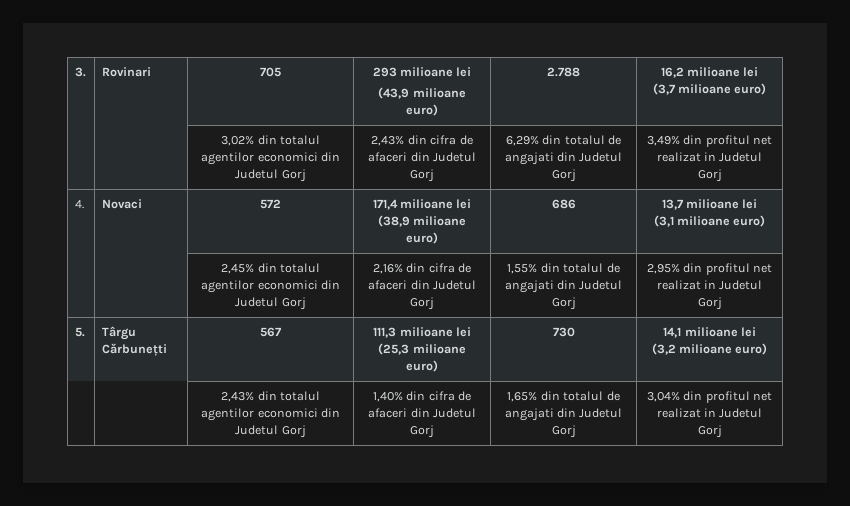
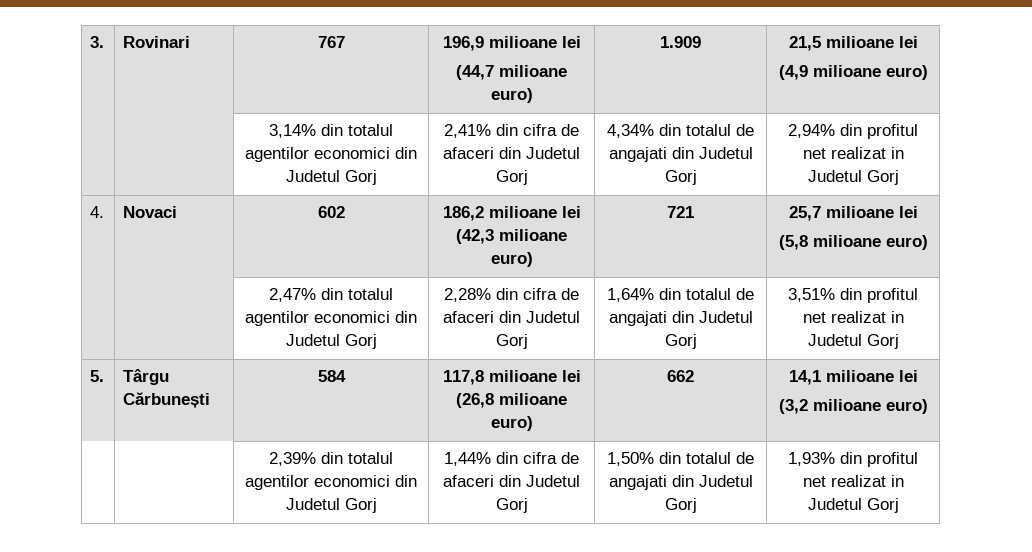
[260,67,281,77] [372,67,472,77] [378,87,466,99] [406,104,438,116] [547,67,580,77] [660,67,759,78] [652,83,767,95] [221,135,320,146] [201,152,340,165] [235,169,306,182] [371,135,473,146] [368,152,476,162] [410,169,434,182] [505,135,622,146] [504,152,623,165] [551,169,576,182] [646,136,680,146] 705 | 293 milioane lei // (43,9 milioane euro) | 2.788 | 16,2 milioane lei // (3,7 milioane euro) // | | 3,02% din totalul agentilor economici din Judetul Gorj | 2,43% din cifra de afaceri din Judetul Gorj | 6,29% din totalul de angajati din Judetul Gorj | 3,49% -> [317,36,345,48] [442,36,581,51] [456,65,567,80] [490,88,533,103] [660,36,701,48] [788,36,918,51] [778,65,928,80] [269,124,393,138] [245,147,417,162] [285,170,377,185] [444,124,579,138] [443,147,580,159] [495,170,528,185] [607,124,754,138] [608,147,753,162] [664,170,697,185] [788,124,835,138] 767 | 196,9 milioane lei // (44,7 milioane euro) | 1.909 | 21,5 milioane lei // (4,9 milioane euro) // | | 3,14% din totalul agentilor economici din Judetul Gorj | 2,41% din cifra de afaceri din Judetul Gorj | 4,34% din totalul de angajati din Judetul Gorj | 2,94%
[260,199,281,209] [372,199,472,210] [377,215,467,227] [406,232,438,244] [551,199,576,209] [661,199,758,210] [653,215,766,227] [221,263,320,274] [201,280,340,293] [235,297,306,310] [372,263,472,274] [368,280,476,290] [410,297,434,310] [507,263,620,274] [504,280,623,293] [551,297,576,310] [646,264,680,274] 572 | 171,4 milioane lei (38,9 milioane euro) | 686 | 13,7 milioane lei // (3,1 milioane euro) // | | 2,45% din totalul agentilor economici din Judetul Gorj | 2,16% din cifra de afaceri din Judetul Gorj | 1,55% din totalul de angajati din Judetul Gorj | 2,95% -> [317,206,345,218] [442,206,581,221] [456,229,567,244] [490,252,533,267] [667,206,694,218] [788,206,918,221] [778,235,928,250] [269,288,393,302] [245,311,417,326] [285,334,377,349] [444,288,579,302] [443,311,580,323] [495,334,528,349] [607,288,754,302] [608,311,753,326] [664,334,697,349] [788,288,835,302] 602 | 186,2 milioane lei (42,3 milioane euro) | 721 | 25,7 milioane lei // (5,8 milioane euro) // | | 2,47% din totalul agentilor economici din Judetul Gorj | 2,28% din cifra de afaceri din Judetul Gorj | 1,64% din totalul de angajati din Judetul Gorj | 3,51%
[101,343,167,356] [260,327,281,337] [373,327,471,338] [378,343,466,355] [406,360,438,372] [552,327,575,337] Cărbunețti | 567 | 111,3 milioane lei (25,3 milioane euro) | 730 -> [123,392,211,408] [317,370,346,382] [442,370,581,385] [456,393,567,408] [490,416,533,431] [667,370,694,382] Cărbunești | 584 | 117,8 milioane lei (26,8 milioane euro) | 662
[221,391,320,402] [201,408,340,421] [235,425,306,438] [372,391,472,402] [368,408,476,418] [410,425,434,438] [507,391,620,402] [504,408,623,421] [551,425,576,438] [646,392,680,402] 2,43% din totalul agentilor economici din Judetul Gorj | 1,40% din cifra de afaceri din Judetul Gorj | 1,65% din totalul de angajati din Judetul Gorj | 3,04% -> [269,452,393,466] [245,475,417,490] [285,498,377,513] [444,452,579,466] [443,475,580,487] [495,498,528,513] [607,452,754,466] [608,475,753,490] [664,498,697,513] [788,452,835,466] 2,39% din totalul agentilor economici din Judetul Gorj | 1,44% din cifra de afaceri din Judetul Gorj | 1,50% din totalul de angajati din Judetul Gorj | 1,93%

